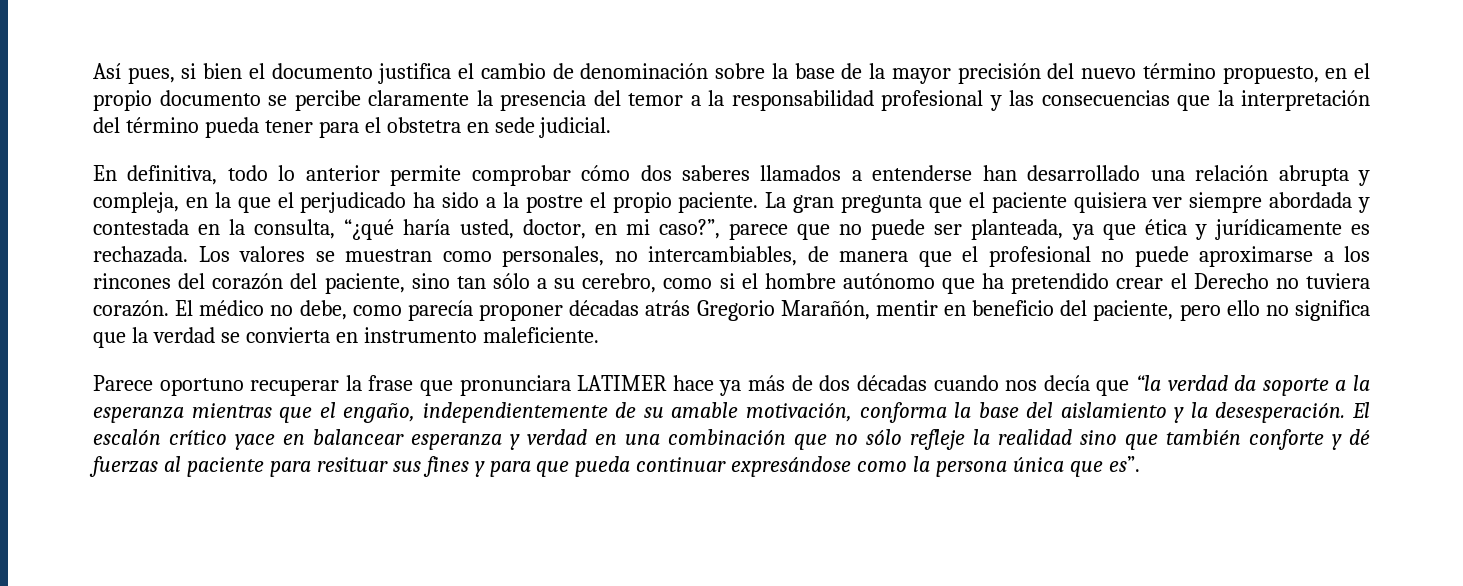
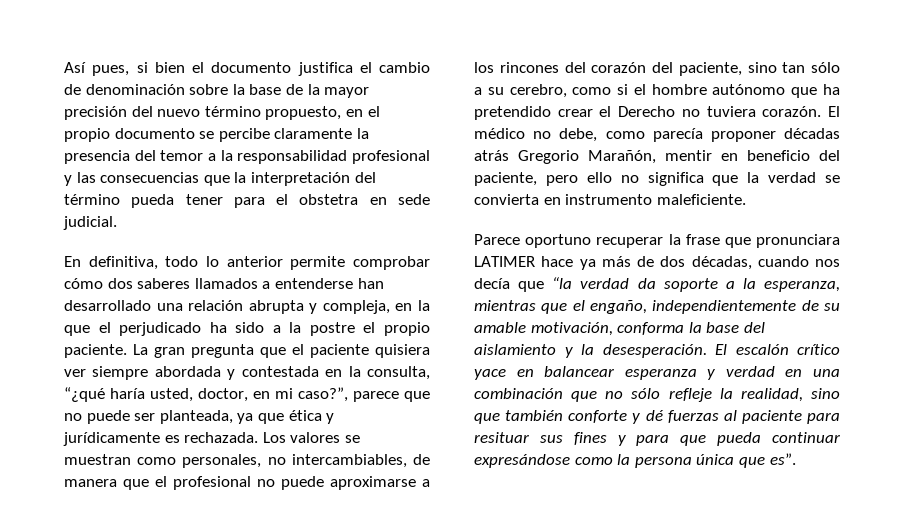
[856,375,927,391] décadas -> [691,256,752,270] décadas,
[93,407,184,423] esperanza -> [764,280,840,292] esperanza,
[998,429,1072,445] realidad -> [740,388,803,402] realidad,

